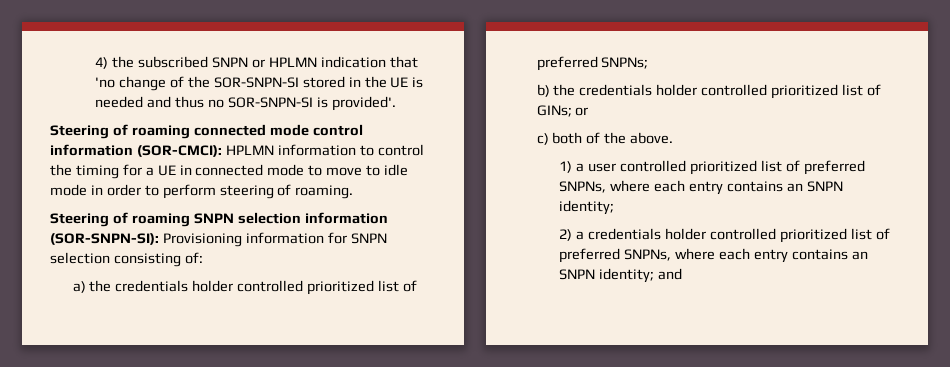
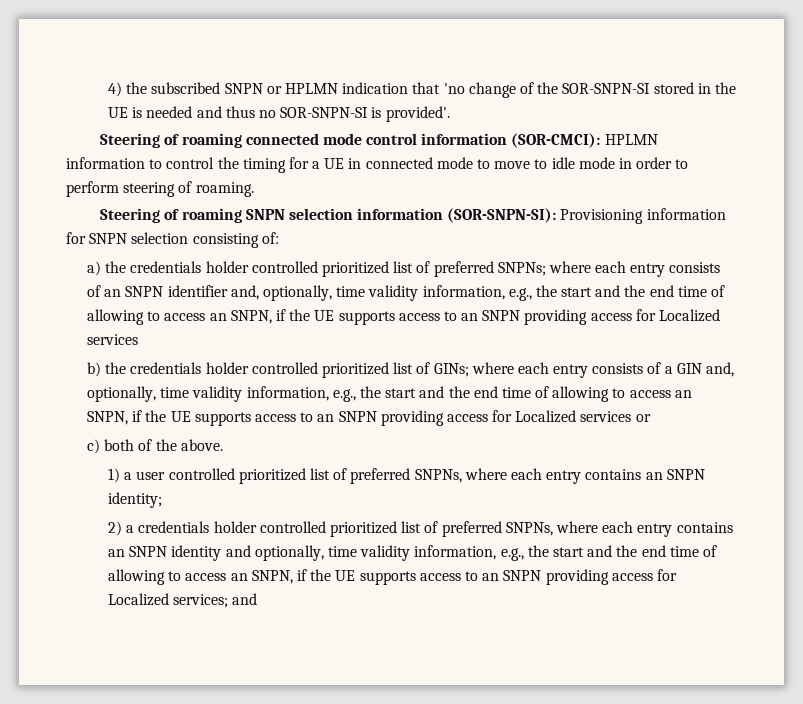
(649, 63) none -> [548,261,721,277] [87,285,726,301] [87,309,721,325] [87,334,139,345] where each entry consists of an SNPN identifier and, optionally, time validity information, e.g., the start and the end time of allowing to access an SNPN, if the UE supports access to an SNPN providing access for Localized services
(572, 111) none -> [471,362,735,378] [87,386,692,402] [87,410,632,426] where each entry consists of a GIN and, optionally, time validity information, e.g., the start and the end time of allowing to access an SNPN, if the UE supports access to an SNPN providing access for Localized services
[599,268,655,283] identity; -> [171,545,717,561] [108,569,677,585] [108,593,229,608] identity and optionally, time validity information, e.g., the start and the end time of allowing to access an SNPN, if the UE supports access to an SNPN providing access for Localized services;

